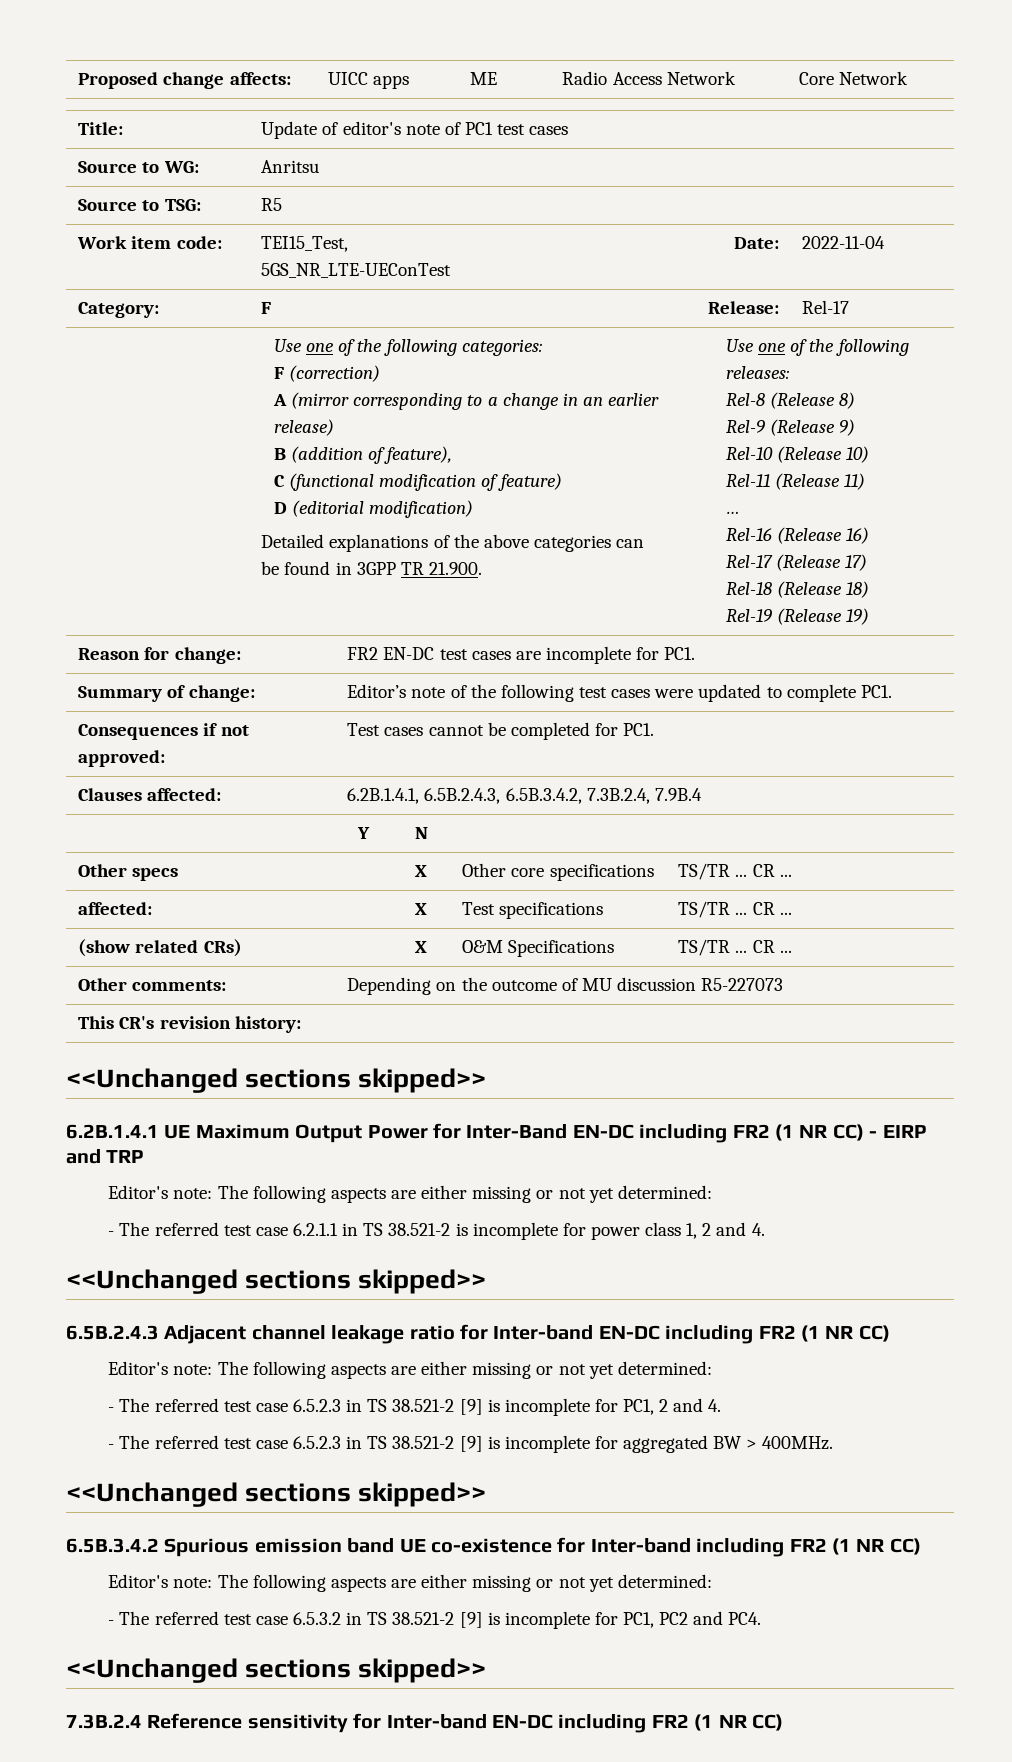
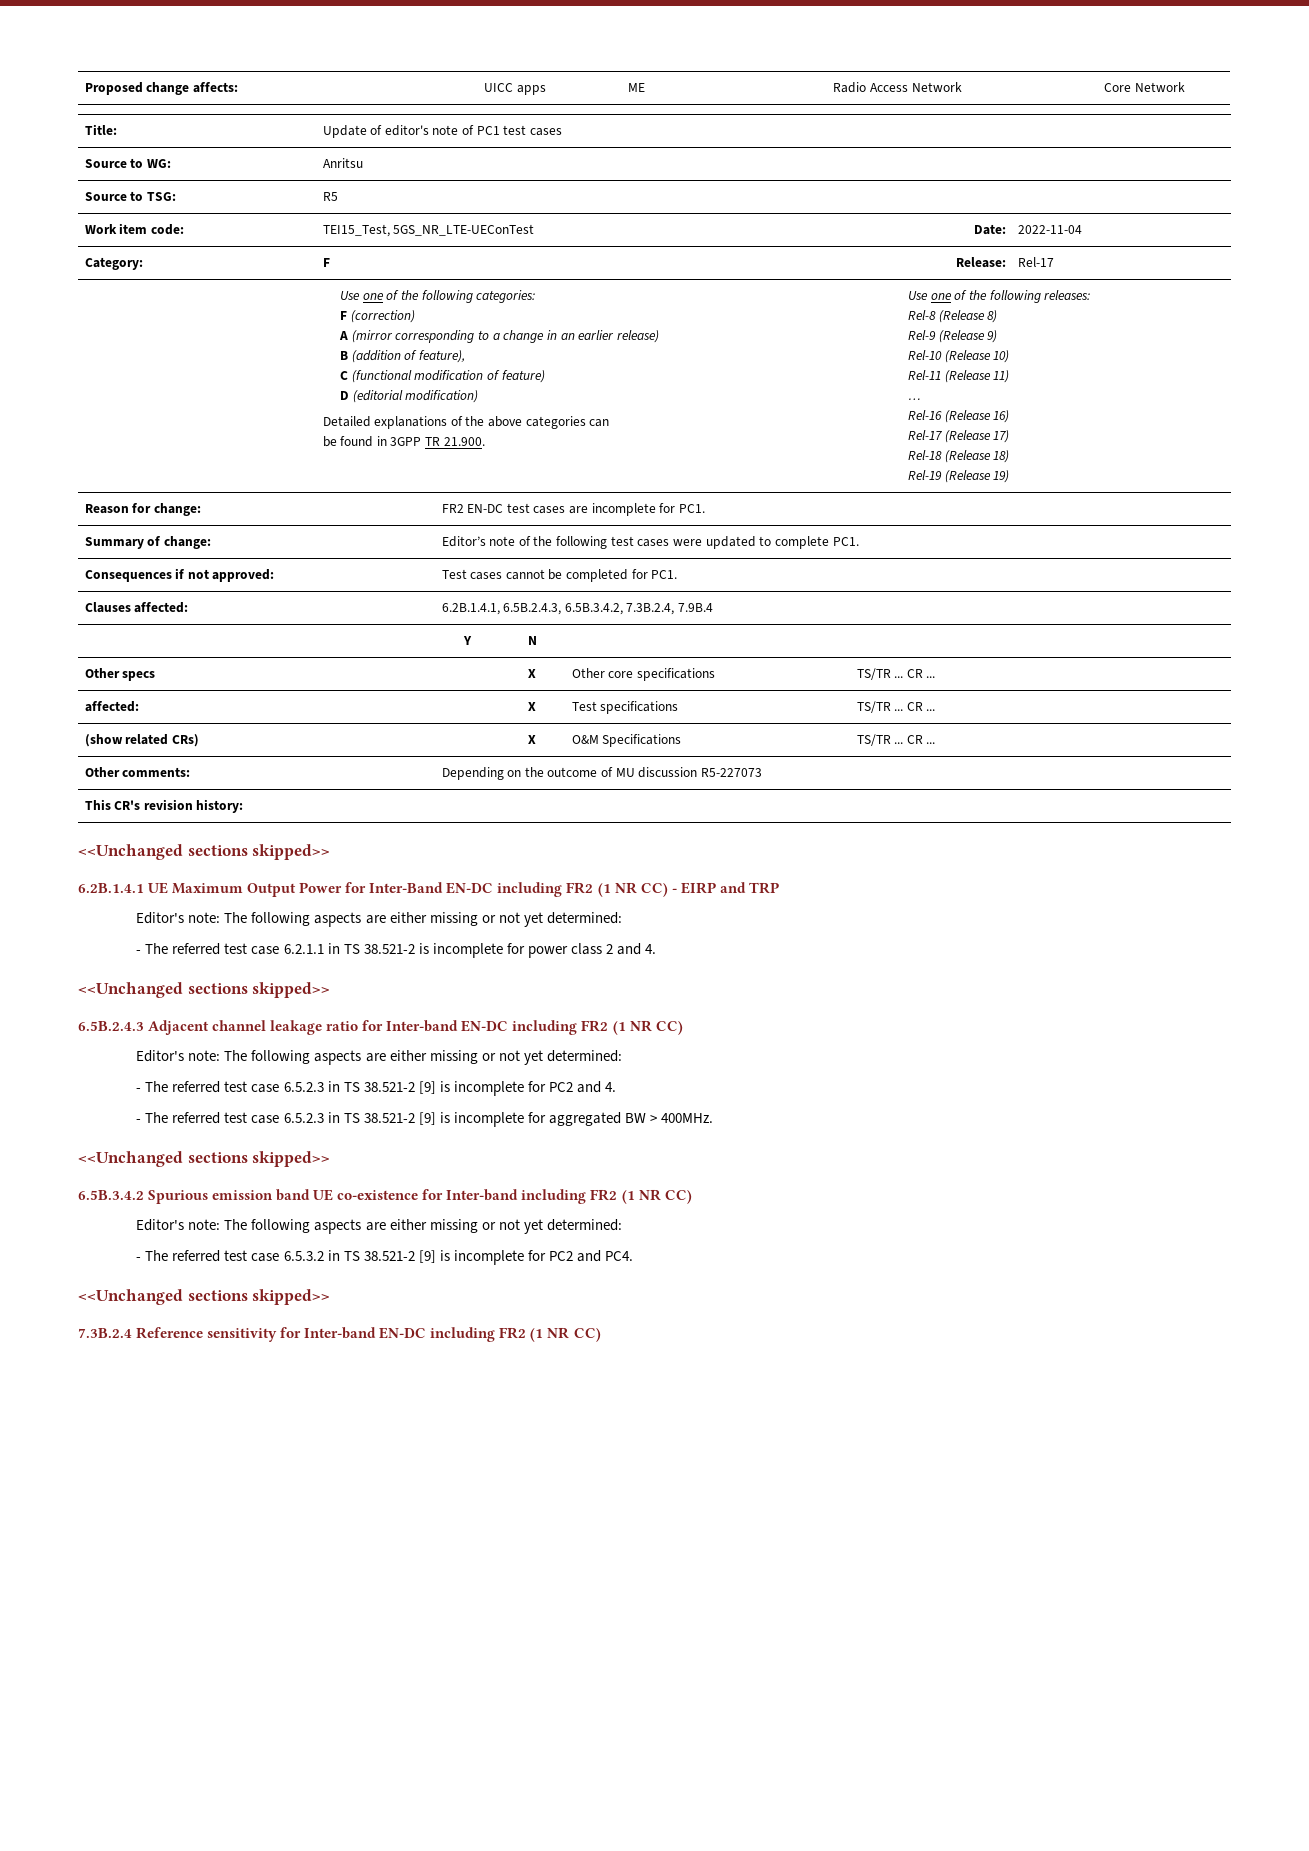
[686,1223,698,1239] 1, -> (602, 949) none
[623,1399,669,1415] PC1, 2 -> [548,1082,573,1092] PC2
[623,1612,655,1628] PC1, -> (546, 1255) none

